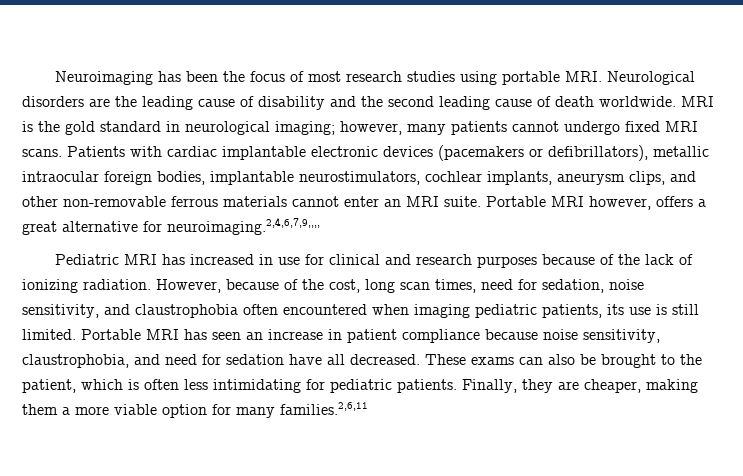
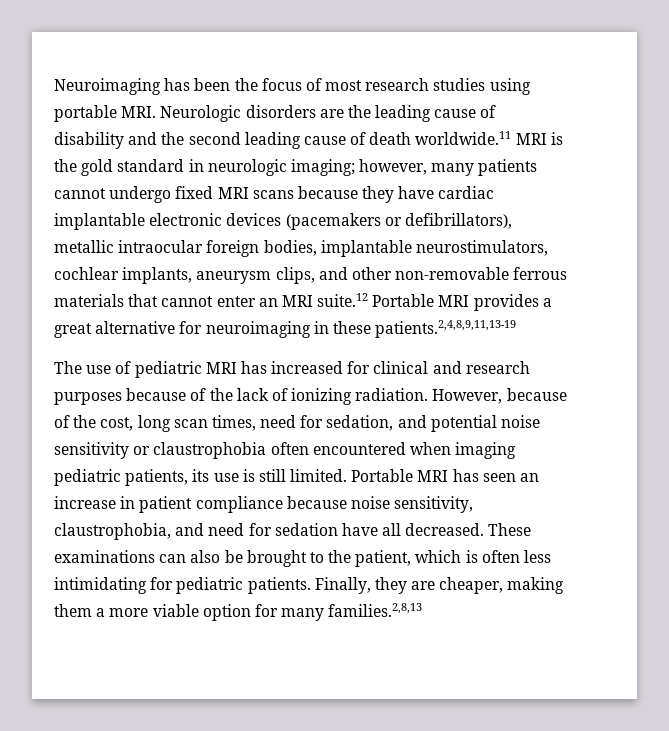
[606,71,695,85] Neurological -> [160,105,242,122] Neurologic
[599,96,676,107] worldwide. -> [415,131,512,145] worldwide.11
[185,121,270,135] neurological -> [207,159,287,176] neurologic
[22,146,162,157] scans. Patients with -> [252,186,435,203] scans because they have
(287, 201) none -> [128,294,159,307] that
[444,196,693,210] suite. Portable MRI however, offers -> [317,293,539,311] suite.12 Portable MRI provides
[167,217,320,235] [54,254,119,265] neuroimaging.2,4,6,7,9,,,, // Pediatric -> [205,320,517,338] [54,361,202,378] neuroimaging in these patients.2,4,8,9,11,13-19 // The use of pediatric
[258,254,300,265] in use -> (344, 367) none
[609,279,644,290] [22,304,130,318] noise sensitivity, and -> [397,415,541,432] [54,442,151,459] and potential noise sensitivity or
[471,357,514,365] exams -> [54,550,155,563] examinations
[280,402,368,415] families.2,6,11 -> [328,603,423,617] families.2,8,13

